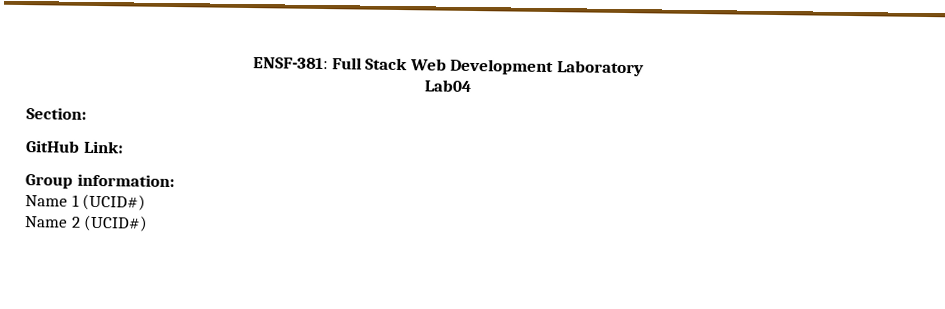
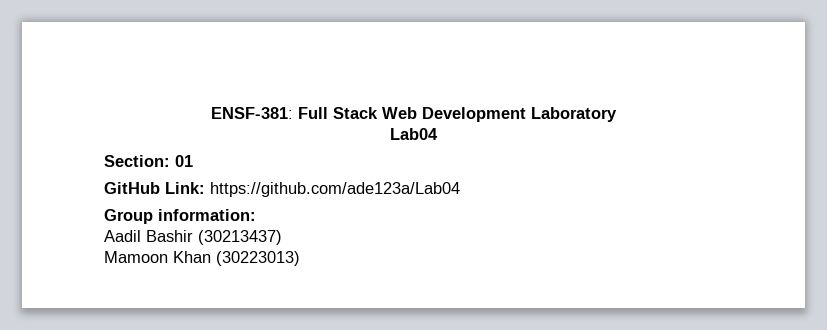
(87, 113) none -> [175,155,193,167] 01
(124, 147) none -> [210,182,460,197] https://github.com/ade123a/Lab04
[25,193,147,211] [24,214,149,232] Name 1 (UCID#) // Name 2 (UCID#) -> [104,230,282,245] [104,251,300,266] Aadil Bashir (30213437) // Mamoon Khan (30223013)

